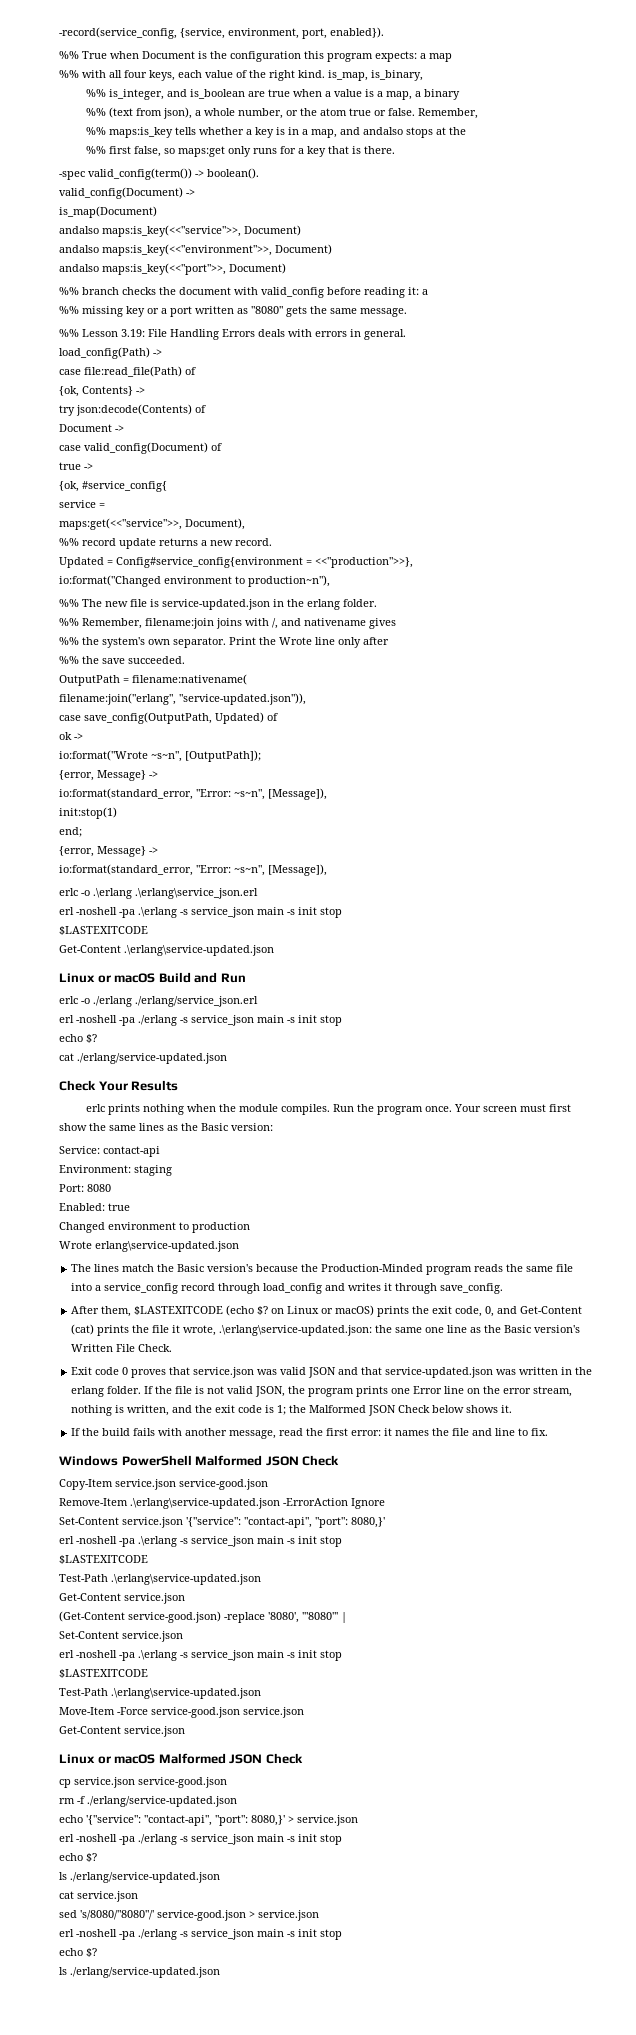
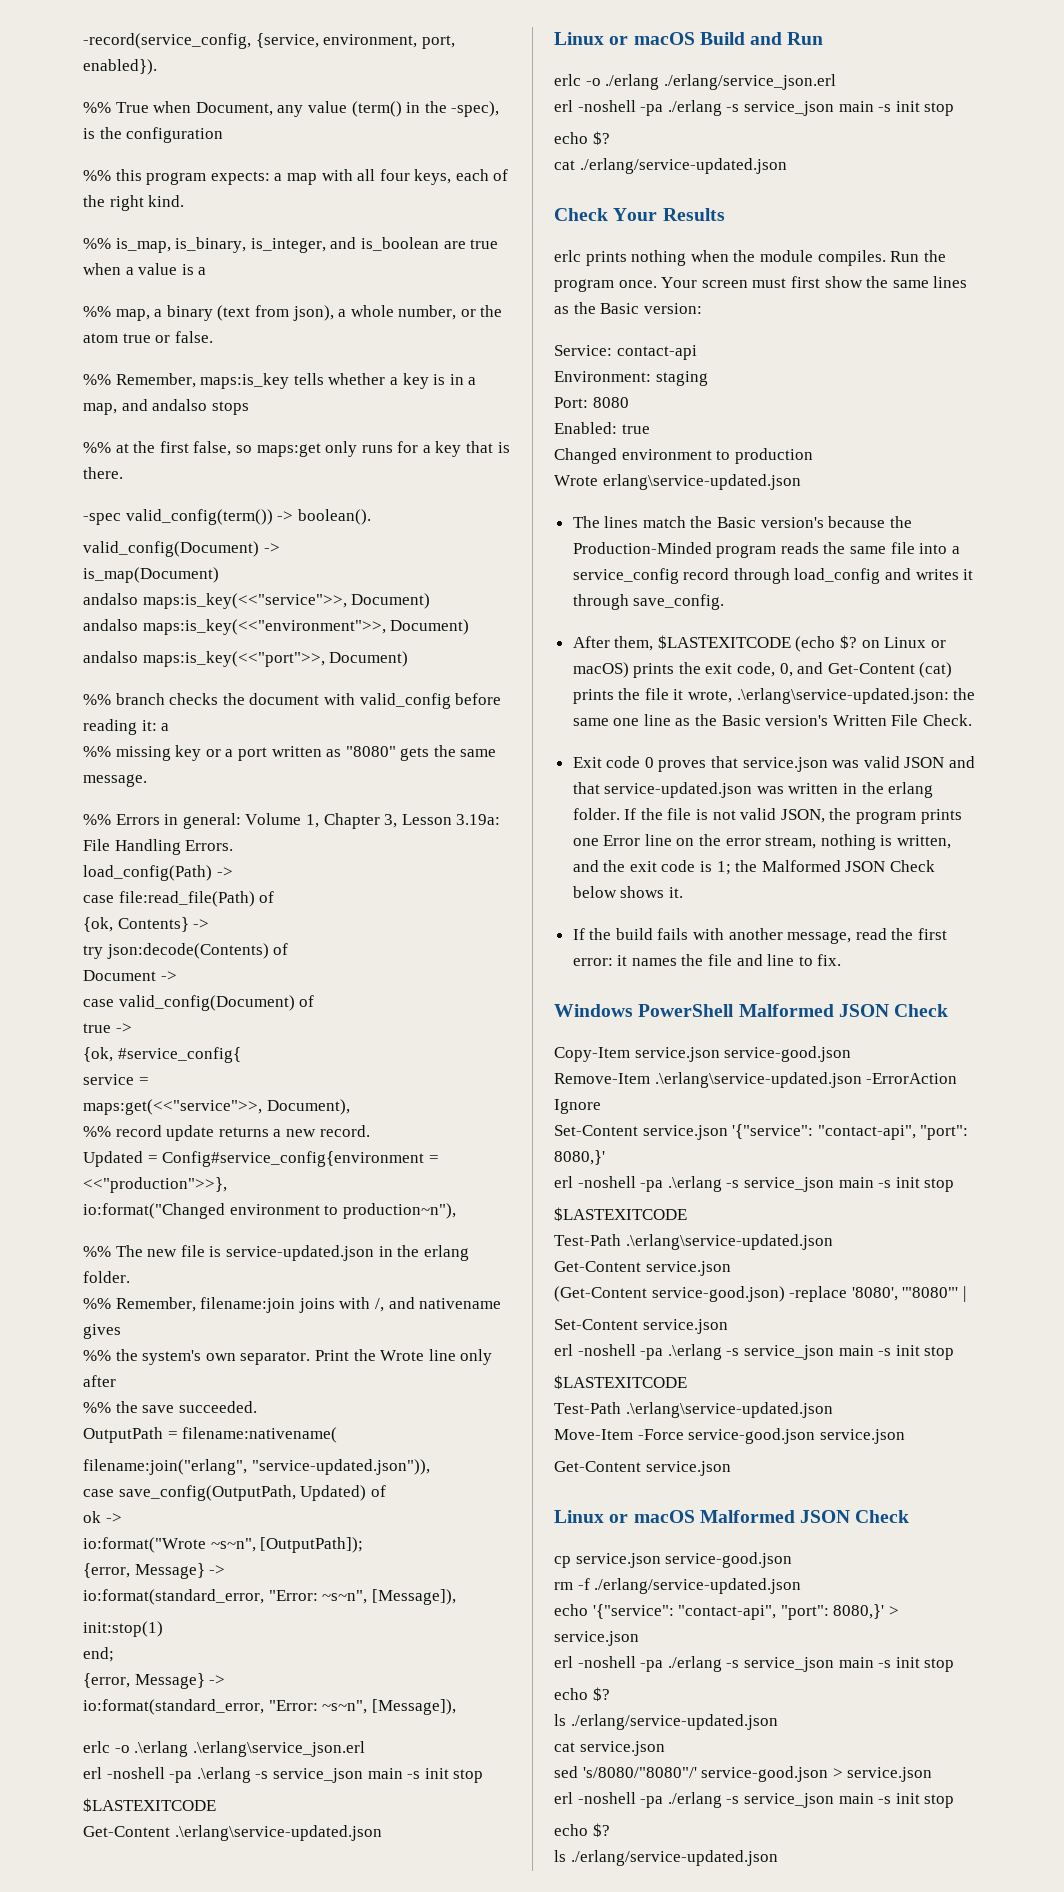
[142,51,195,59] Document -> [195,101,500,117] Document, any value (term() in the -spec),
(301, 56) none -> [83,170,111,181] // %%
[59,70,79,78] // %% -> (317, 179) none
[205,70,233,78] value -> (489, 175) none
(325, 74) none -> [83,238,111,249] // %%
[86,89,107,97] // %% -> (247, 245) none
(384, 94) none -> [83,306,111,317] // %%
[86,108,107,116] // %% -> (213, 313) none
[418,108,479,119] [86,127,107,135] Remember, // %% -> [83,373,196,388] // %% Remember,
(434, 132) none -> [83,442,111,453] // %%
[86,146,107,154] // %% -> (156, 447) none
[82,329,406,340] Lesson 3.19: File Handling Errors deals with errors in general. -> [115,813,501,829] [83,839,234,855] Errors in general: Volume 1, Chapter 3, Lesson 3.19a: File Handling Errors.

